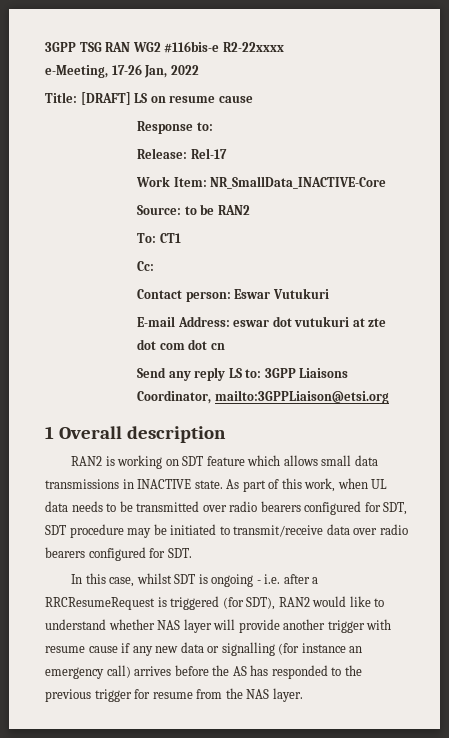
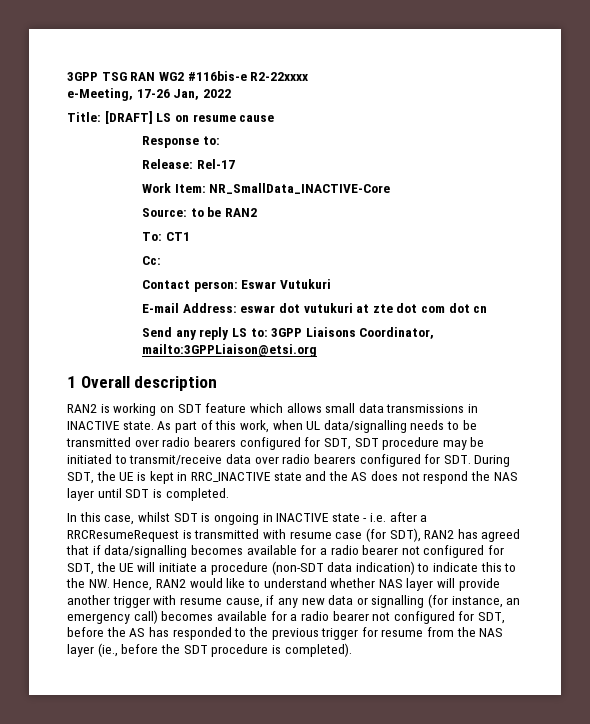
[45,501,68,512] data -> [323,420,407,433] data/signalling
(192, 553) none -> [474,455,511,467] [67,471,518,484] [67,488,229,501] During SDT, the UE is kept in RRC_INACTIVE state and the AS does not respond the NAS layer until SDT is completed.
(254, 580) none -> [262,513,360,522] in INACTIVE state
[170,596,276,610] triggered (for SDT), -> [194,528,521,542] [66,545,505,558] [67,561,517,575] [66,578,153,591] transmitted with resume case (for SDT), RAN2 has agreed that if data/signalling becomes available for a radio bearer not configured for SDT, the UE will initiate a procedure (non-SDT data indication) to indicate this to the NW. Hence,
[88,646,118,653] cause -> [225,598,263,608] cause,
[301,643,346,653] instance -> [451,596,503,608] instance,
[134,666,172,676] arrives -> [161,611,506,624] becomes available for a radio bearer not configured for SDT,
[272,688,303,702] layer. -> [67,643,352,657] layer (ie., before the SDT procedure is completed).

